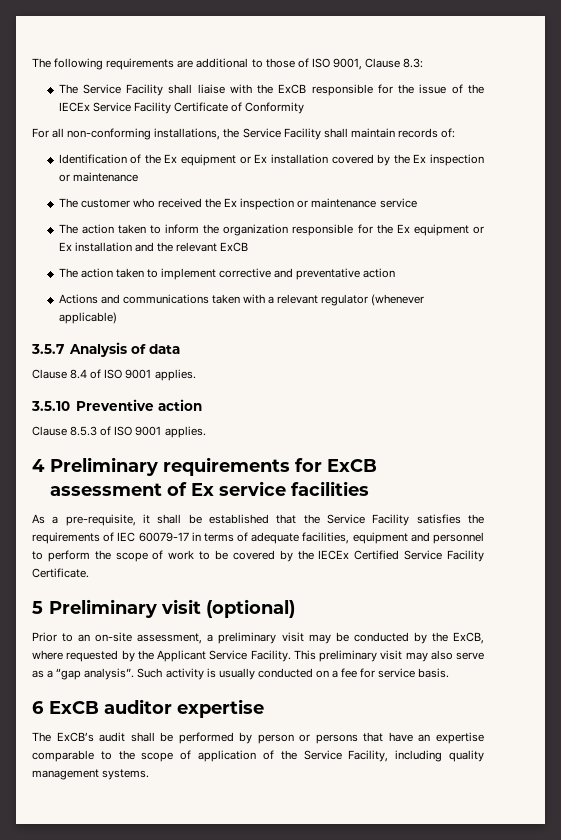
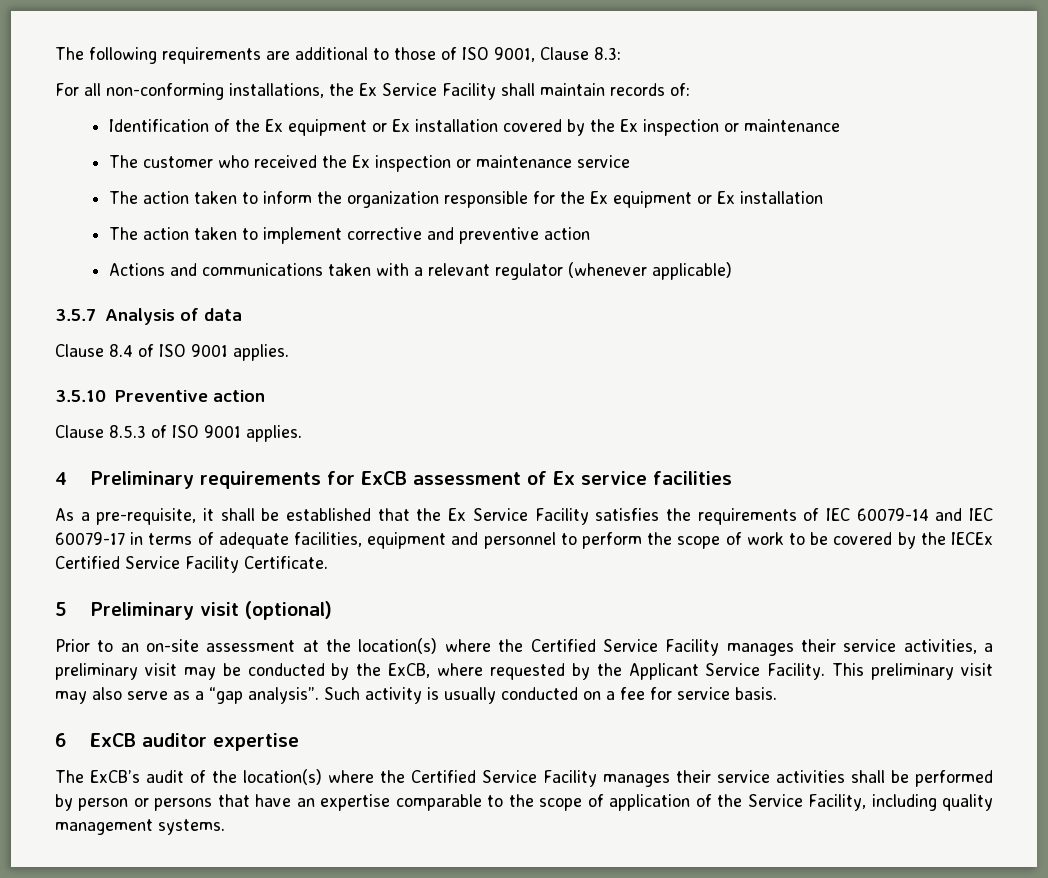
[58,84,484,96] [58,102,305,114] // The Service Facility shall liaise with the ExCB responsible for the issue of the IECEx Service Facility Certificate of Conformity -> (621, 53) none
(240, 133) none -> [359,83,377,96] Ex
[134,242,249,252] and the relevant ExCB -> (823, 197) none
[296,268,361,280] preventative -> [458,227,539,244] preventive
(320, 519) none -> [448,508,467,521] Ex
(136, 537) none -> [856,508,994,521] 60079-14 and IEC
[137,633,203,644] assessment, -> [206,638,977,656] assessment at the location(s) where the Certified Service Facility manages their service activities,
(126, 737) none -> [190,769,845,787] of the location(s) where the Certified Service Facility manages their service activities

